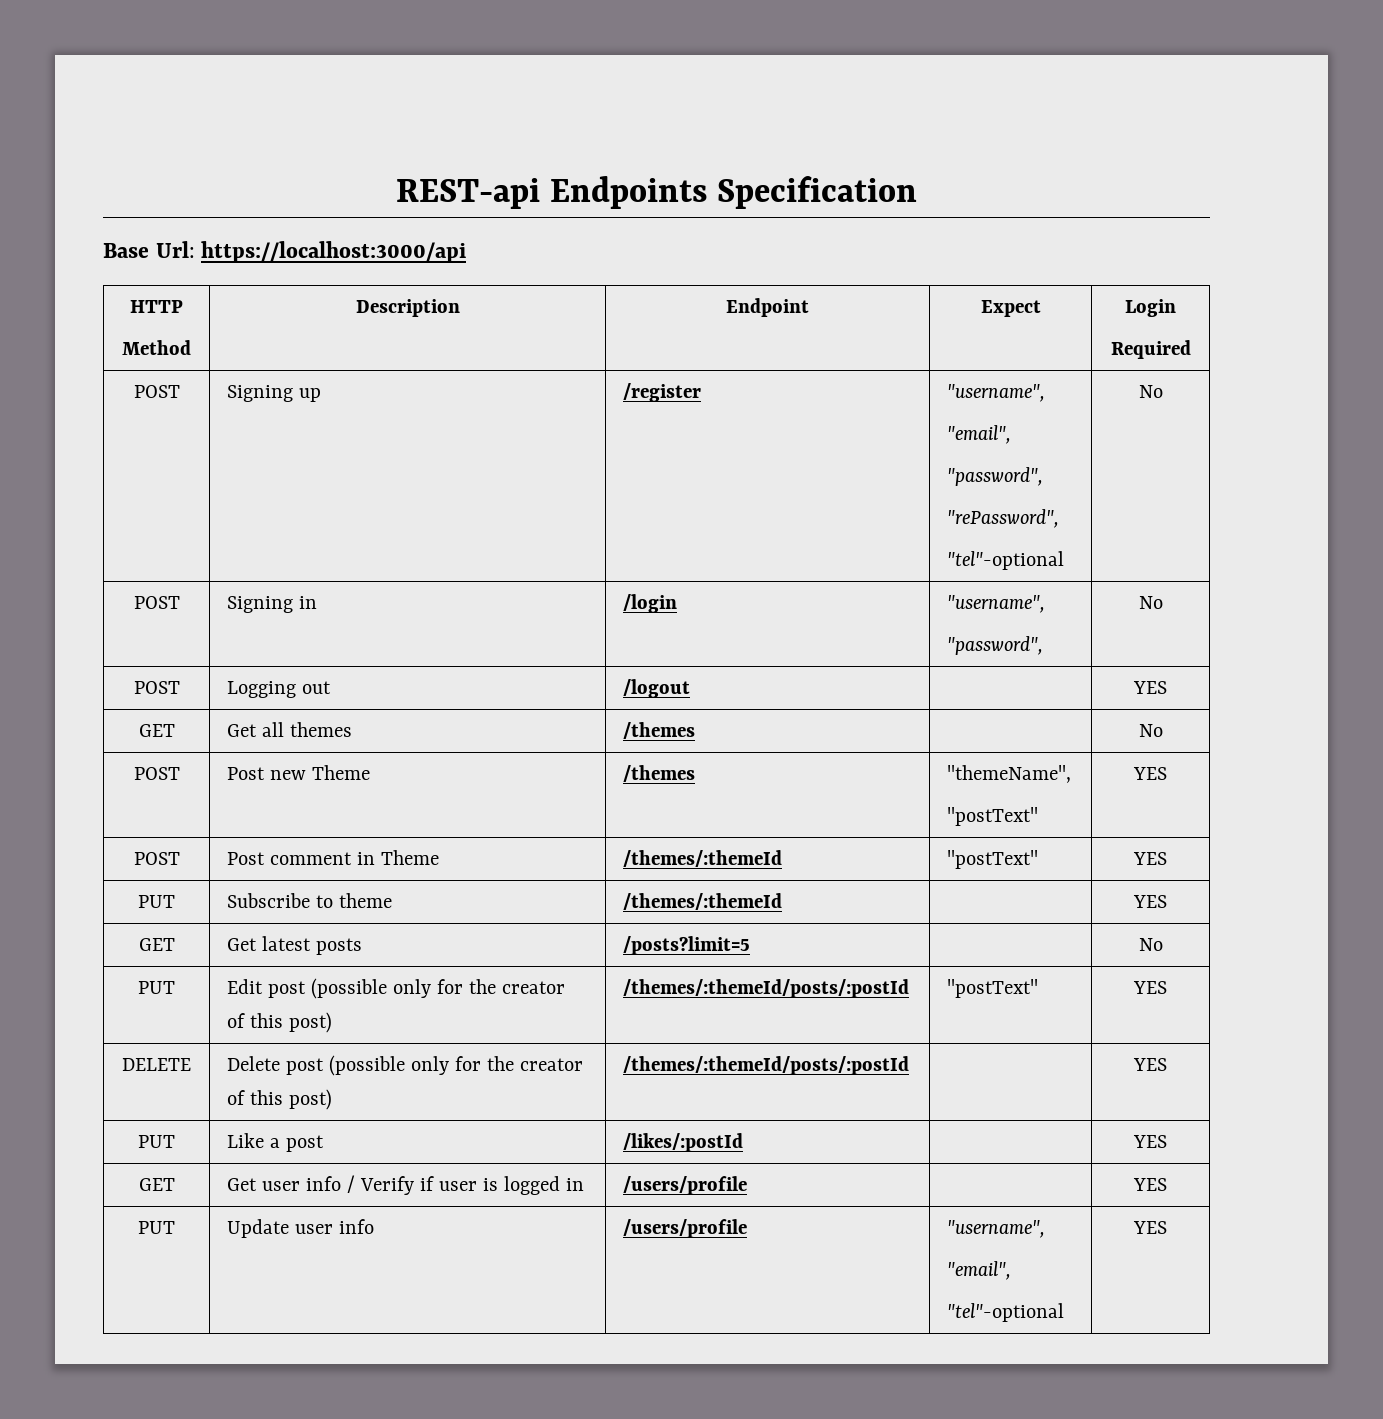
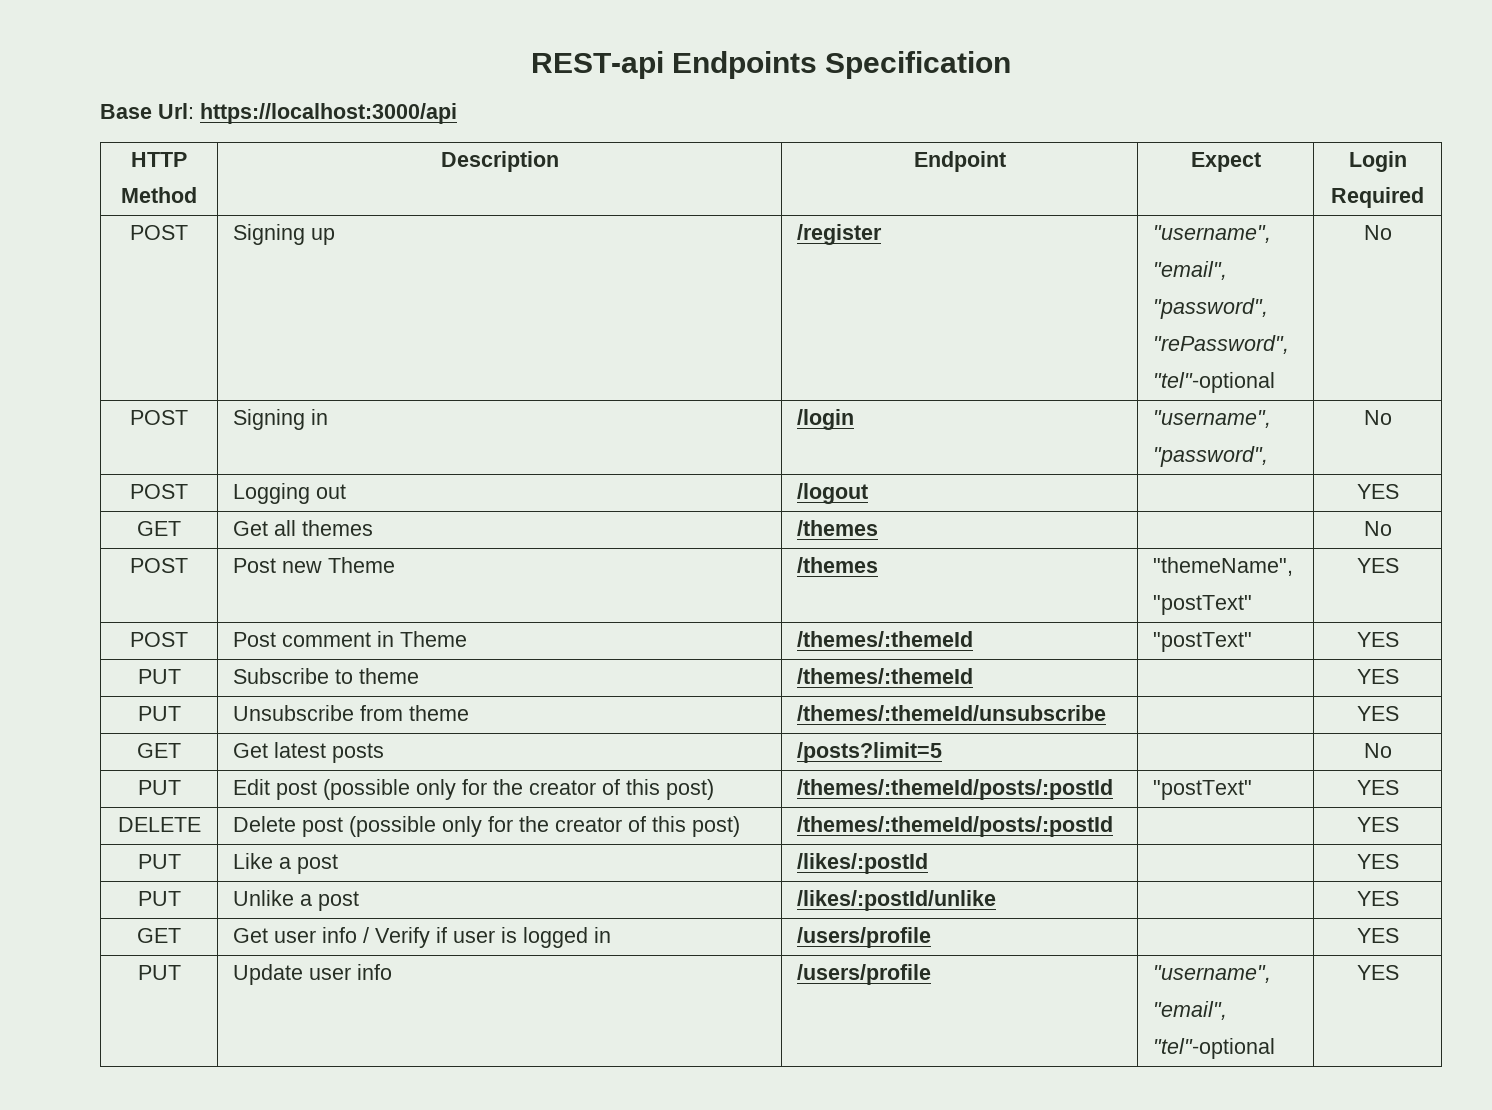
(1167, 901) none -> [137,706,181,721] [232,705,469,721] [796,705,1106,721] [1356,706,1399,721] // PUT | Unsubscribe from theme | /themes/:themeId/unsubscribe | | YES
(1167, 1141) none -> [137,891,181,906] [232,890,359,911] [796,890,996,911] [1356,891,1399,906] // PUT | Unlike a post | /likes/:postId/unlike | | YES

